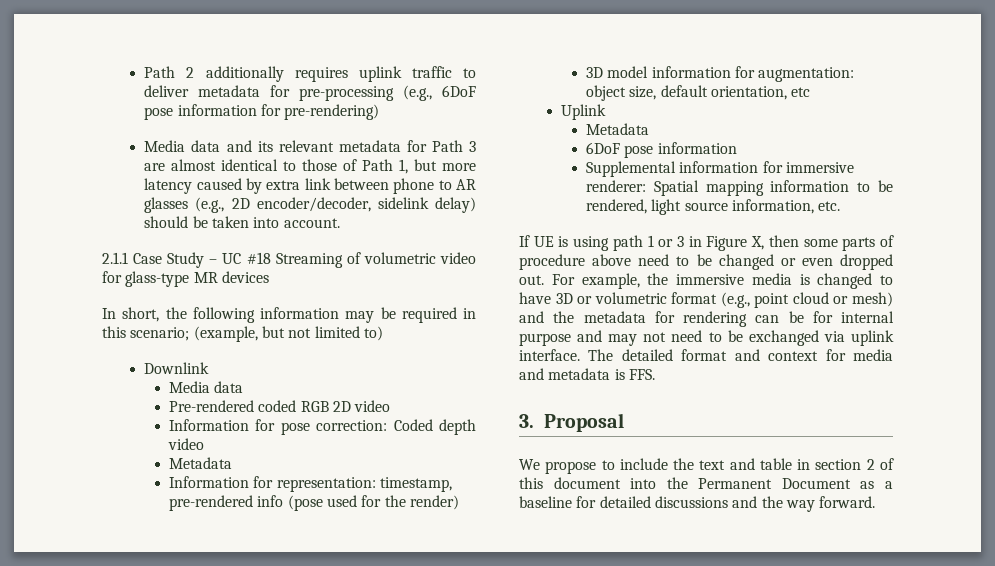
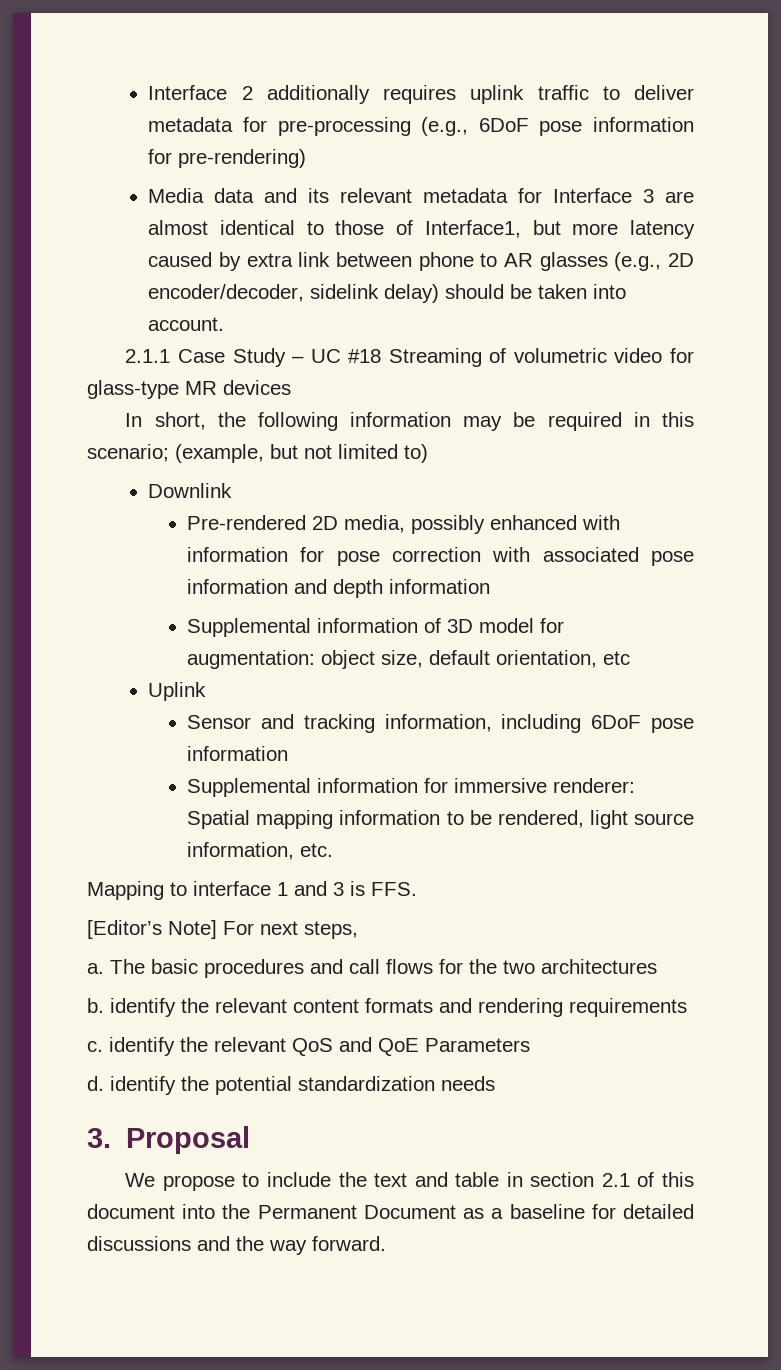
[144,66,176,78] Path -> [148,85,228,100] Interface
[431,140,463,152] Path -> [553,188,633,203] Interface
[362,159,409,174] Path 1, -> [424,220,521,238] Interface1,
[169,381,244,393] // Media data -> (233, 490) none
[258,400,391,412] [169,419,476,435] [168,438,205,450] [169,457,233,469] [169,476,453,492] [169,495,459,511] coded RGB 2D video // Information for pose correction: Coded depth video // Metadata // Information for representation: timestamp, pre-rendered info (pose used for the render) // -> [312,515,621,534] [187,547,695,566] [187,579,491,598] [187,618,442,637] 2D media, possibly enhanced with information for pose correction with associated pose information and depth information // Supplemental information of
[651,66,731,78] information -> (535, 625) none
[586,123,650,135] Metadata // -> [187,714,582,733] Sensor and tracking information, including
[519,235,894,251] [519,254,893,270] [519,273,893,289] [519,292,893,308] [519,311,894,327] [519,330,894,346] [519,349,893,361] [519,368,655,380] If UE is using path 1 or 3 in Figure X, then some parts of procedure above need to be changed or even dropped out. For example, the immersive media is changed to have 3D or volumetric format (e.g., point cloud or mesh) and the metadata for rendering can be for internal purpose and may not need to be exchanged via uplink interface. The detailed format and context for media and metadata is FFS. -> [87,881,417,900] [87,920,358,939] [87,959,657,978] [87,998,687,1017] [87,1037,530,1056] [87,1076,495,1095] Mapping to interface 1 and 3 is FFS. // [Editor’s Note] For next steps, // a. The basic procedures and call flows for the two architectures // b. identify the relevant content formats and rendering requirements // c. identify the relevant QoS and QoE Parameters // d. identify the potential standardization needs
[866,459,875,470] 2 -> [601,1173,630,1187] 2.1

